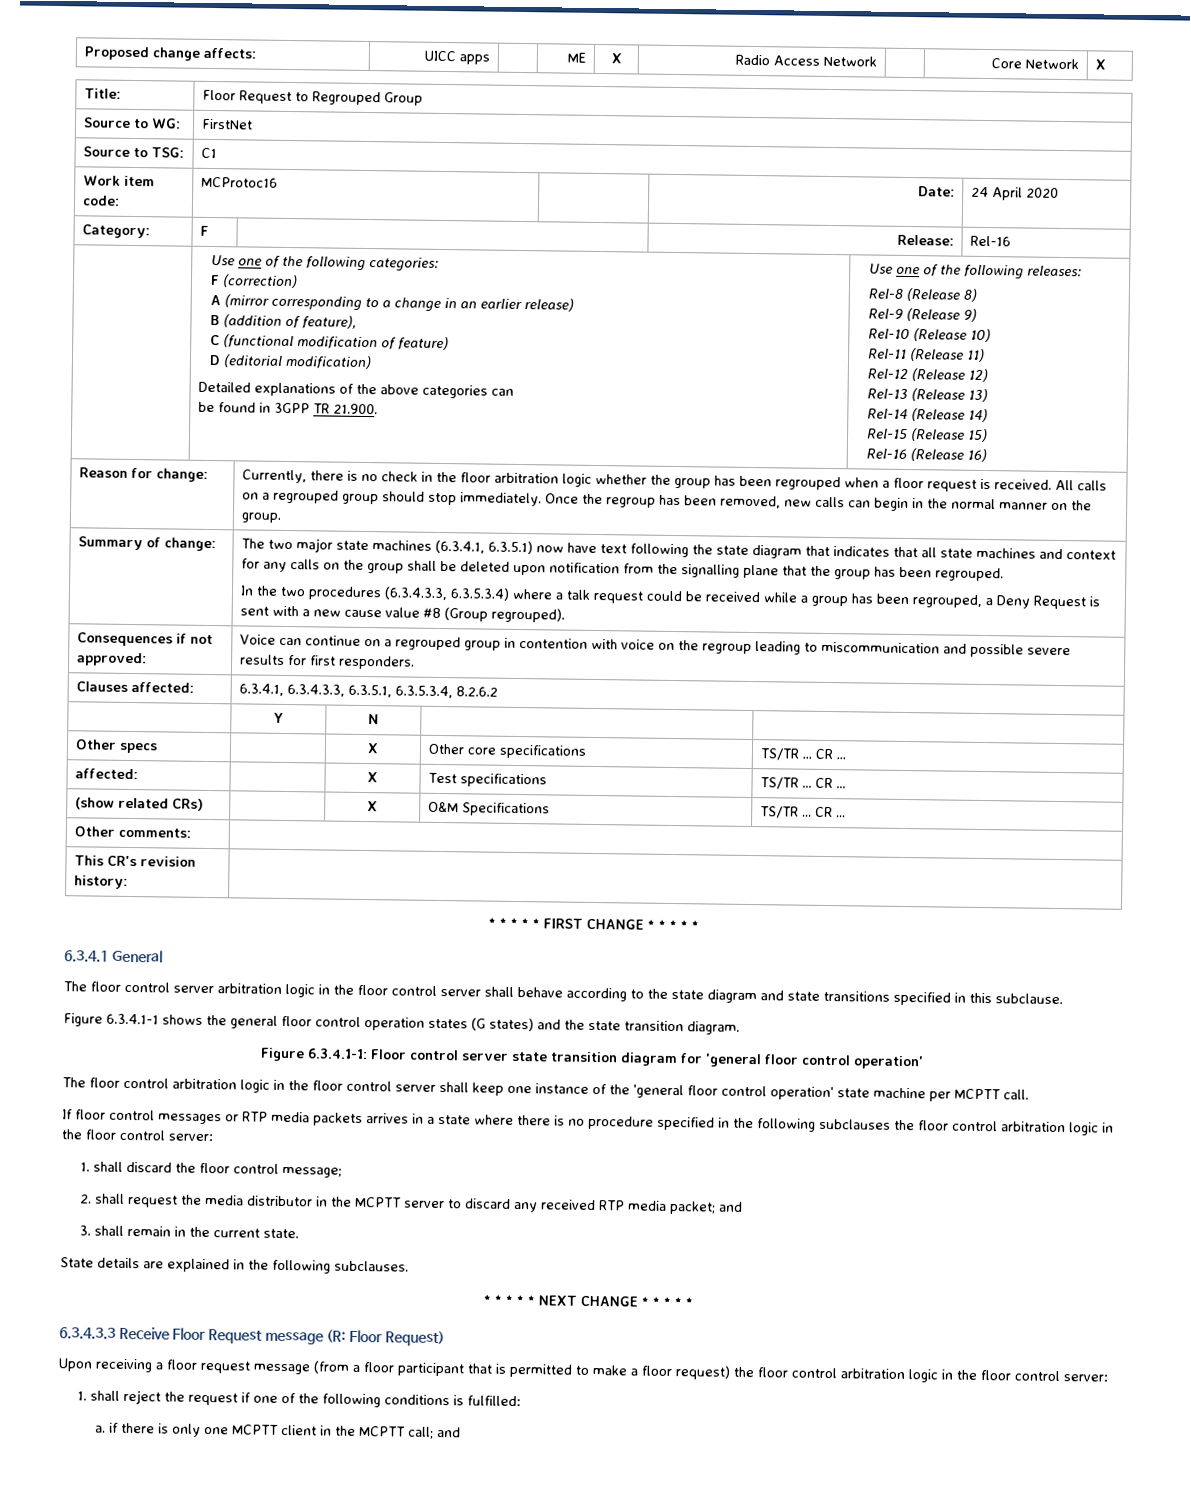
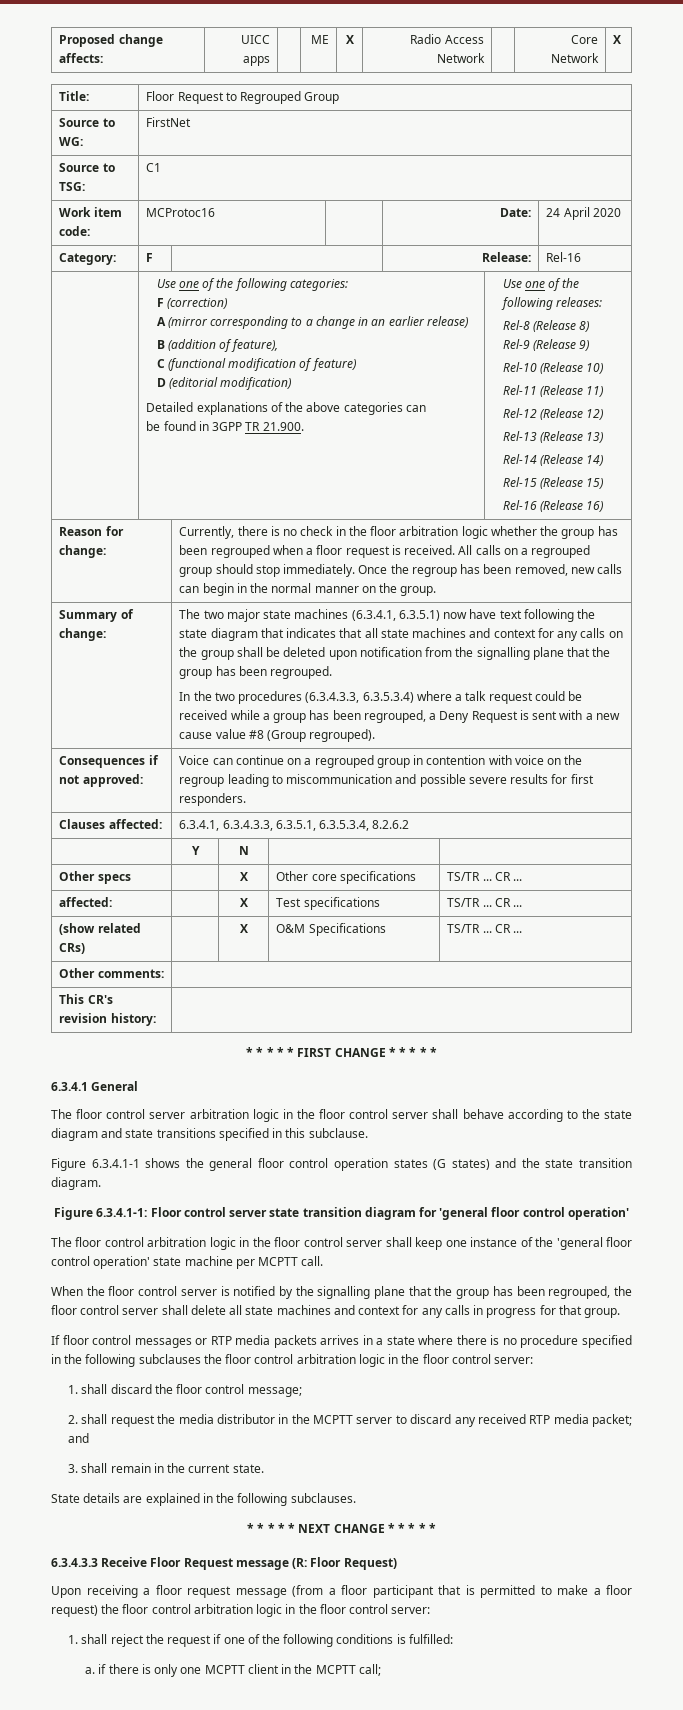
(1029, 1094) none -> [51,1286,632,1299] [51,1305,621,1318] // When the floor control server is notified by the signalling plane that the group has been regrouped, the floor control server shall delete all state machines and context for any calls in progress for that group.
[437,1427,462,1438] and -> (381, 1670) none

